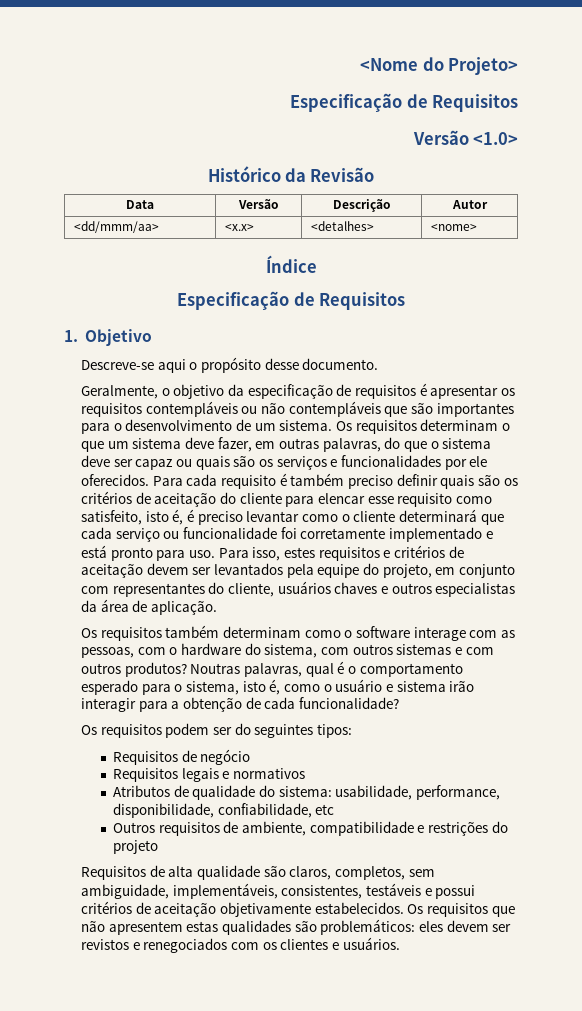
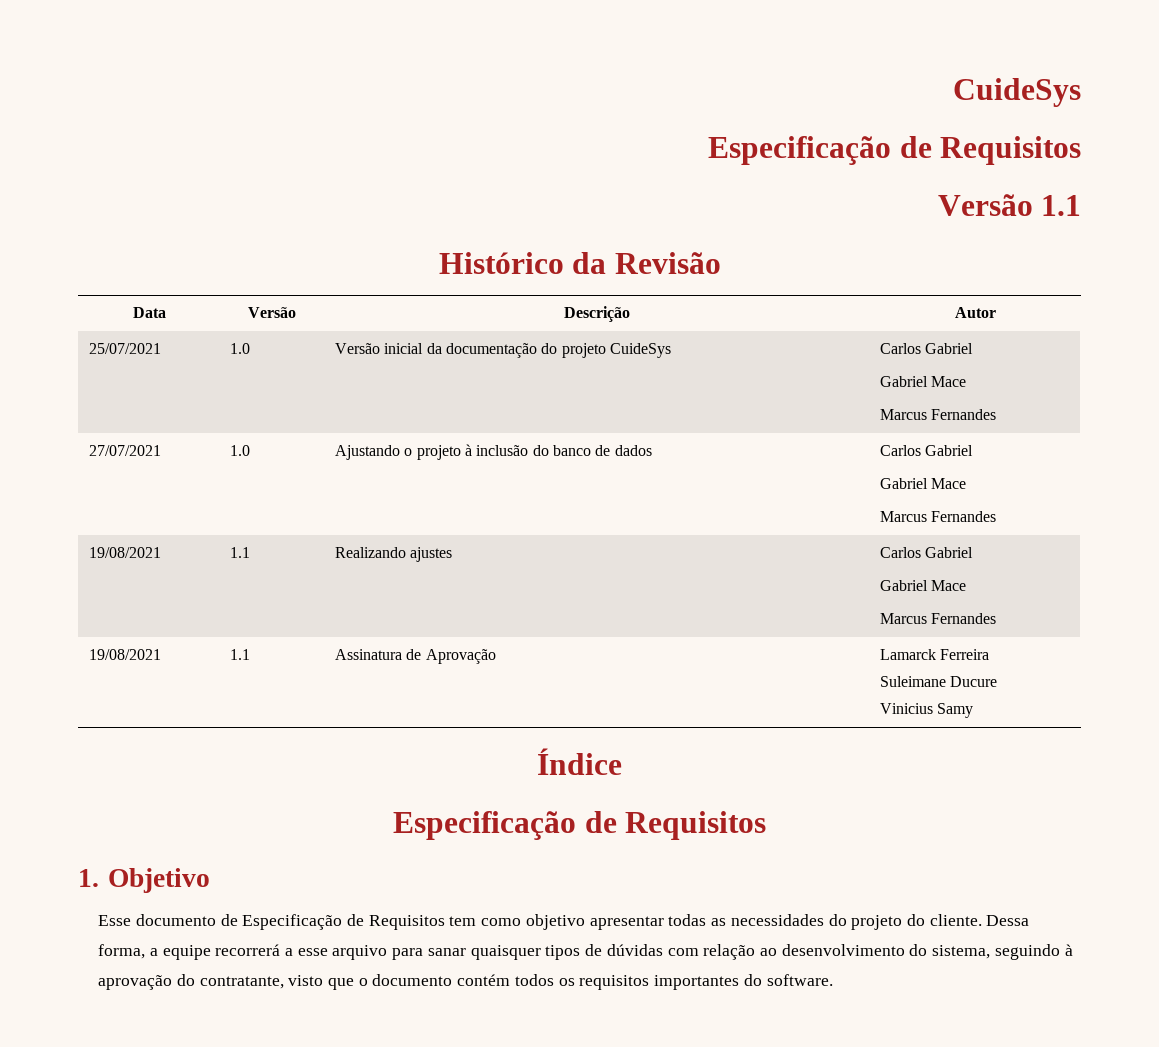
[360,57,518,75] <Nome do Projeto> -> [953,78,1081,107] CuideSys
[473,132,518,145] <1.0> -> [1041,195,1081,216] 1.1
[73,221,159,233] [224,224,254,231] [310,221,374,231] [430,224,477,231] <dd/mmm/aa> | <x.x> | <detalhes> | <nome> -> [88,343,161,354] [229,343,250,354] [334,343,671,358] [879,343,974,354] [879,376,967,387] [879,409,997,420] [88,445,161,456] [229,445,250,456] [334,444,652,460] [879,445,974,456] [879,478,967,489] [879,511,997,522] [88,547,161,558] [229,547,250,558] [334,547,453,562] [879,547,974,558] [879,580,967,591] [879,613,997,624] [88,649,161,660] [229,649,250,660] [334,649,496,664] [879,649,990,660] [879,676,998,687] [879,703,974,718] 25/07/2021 | 1.0 | Versão inicial da documentação do projeto CuideSys | Carlos Gabriel // Gabriel Mace // Marcus Fernandes // 27/07/2021 | 1.0 | Ajustando o projeto à inclusão do banco de dados | Carlos Gabriel // Gabriel Mace // Marcus Fernandes // 19/08/2021 | 1.1 | Realizando ajustes | Carlos Gabriel // Gabriel Mace // Marcus Fernandes // 19/08/2021 | 1.1 | Assinatura de Aprovação | Lamarck Ferreira // Suleimane Ducure // Vinicius Samy
[81,357,379,373] [81,383,515,399] [81,401,514,417] [81,419,510,434] [81,437,492,452] [81,455,488,470] [81,473,518,489] [81,491,492,507] [81,509,504,525] [81,527,493,542] [81,545,464,561] [81,563,515,578] [81,581,516,597] [81,599,218,615] [81,625,515,641] [81,643,494,658] [81,661,463,677] [81,679,475,695] [81,697,400,712] [81,723,353,738] [113,749,251,765] [113,768,306,782] [113,785,501,800] [113,803,335,818] [113,821,508,836] [113,840,159,854] [81,865,435,880] [81,883,476,899] [81,901,515,917] [81,919,512,935] [81,937,400,953] Descreve-se aqui o propósito desse documento. // Geralmente, o objetivo da especificação de requisitos é apresentar os requisitos contempláveis ou não contempláveis que são importantes para o desenvolvimento de um sistema. Os requisitos determinam o que um sistema deve fazer, em outras palavras, do que o sistema deve ser capaz ou quais são os serviços e funcionalidades por ele oferecidos. Para cada requisito é também preciso definir quais são os critérios de aceitação do cliente para elencar esse requisito como satisfeito, isto é, é preciso levantar como o cliente determinará que cada serviço ou funcionalidade foi corretamente implementado e está pronto para uso. Para isso, estes requisitos e critérios de aceitação devem ser levantados pela equipe do projeto, em conjunto com representantes do cliente, usuários chaves e outros especialistas da área de aplicação. // Os requisitos também determinam como o software interage com as pessoas, com o hardware do sistema, com outros sistemas e com outros produtos? Noutras palavras, qual é o comportamento esperado para o sistema, isto é, como o usuário e sistema irão interagir para a obtenção de cada funcionalidade? // Os requisitos podem ser do seguintes tipos: // Requisitos de negócio // Requisitos legais e normativos // Atributos de qualidade do sistema: usabilidade, performance, disponibilidade, confiabilidade, etc // Outros requisitos de ambiente, compatibilidade e restrições do projeto // Requisitos de alta qualidade são claros, completos, sem ambiguidade, implementáveis, consistentes, testáveis e possui critérios de aceitação objetivamente estabelecidos. Os requisitos que não apresentem estas qualidades são problemáticos: eles devem ser revistos e renegociados com os clientes e usuários. -> [98,914,1030,930] [98,944,1073,960] [98,974,833,990] Esse documento de Especificação de Requisitos tem como objetivo apresentar todas as necessidades do projeto do cliente. Dessa forma, a equipe recorrerá a esse arquivo para sanar quaisquer tipos de dúvidas com relação ao desenvolvimento do sistema, seguindo à aprovação do contratante, visto que o documento contém todos os requisitos importantes do software.

